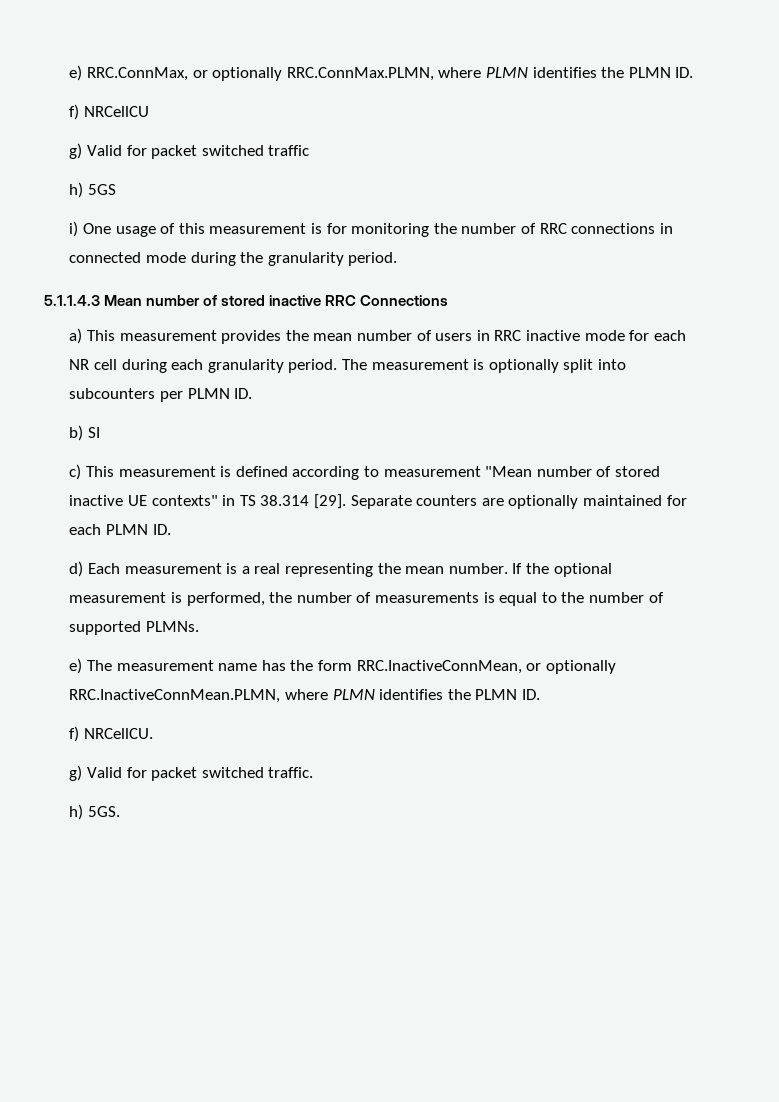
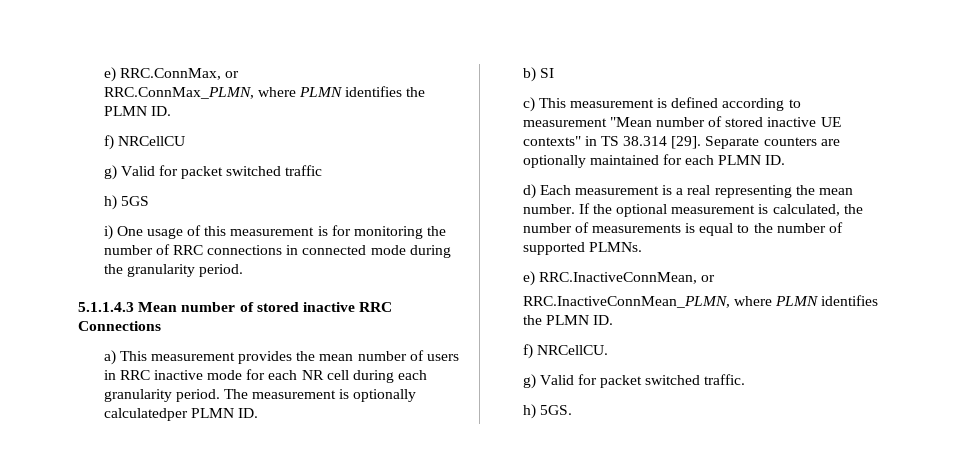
[212,67,434,81] optionally RRC.ConnMax.PLMN, -> [103,87,254,99] // RRC.ConnMax_PLMN,
[563,359,626,373] [69,388,184,402] split into subcounters per -> [103,408,188,421] calculatedper
[186,592,265,606] performed, -> [772,204,840,216] calculated,
[87,660,352,671] The measurement name has the form -> (535, 278) none
[545,660,616,674] [69,689,281,703] optionally RRC.InactiveConnMean.PLMN, -> [522,296,730,308] // RRC.InactiveConnMean_PLMN,

